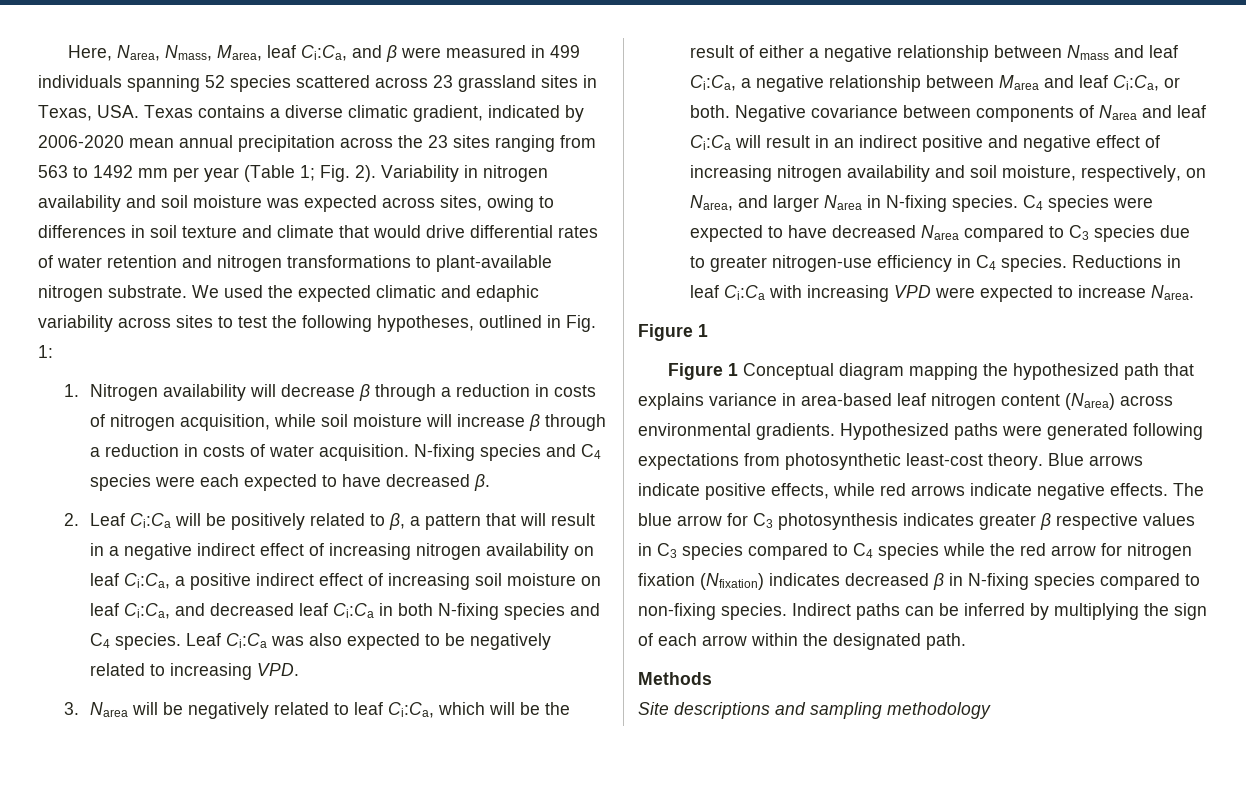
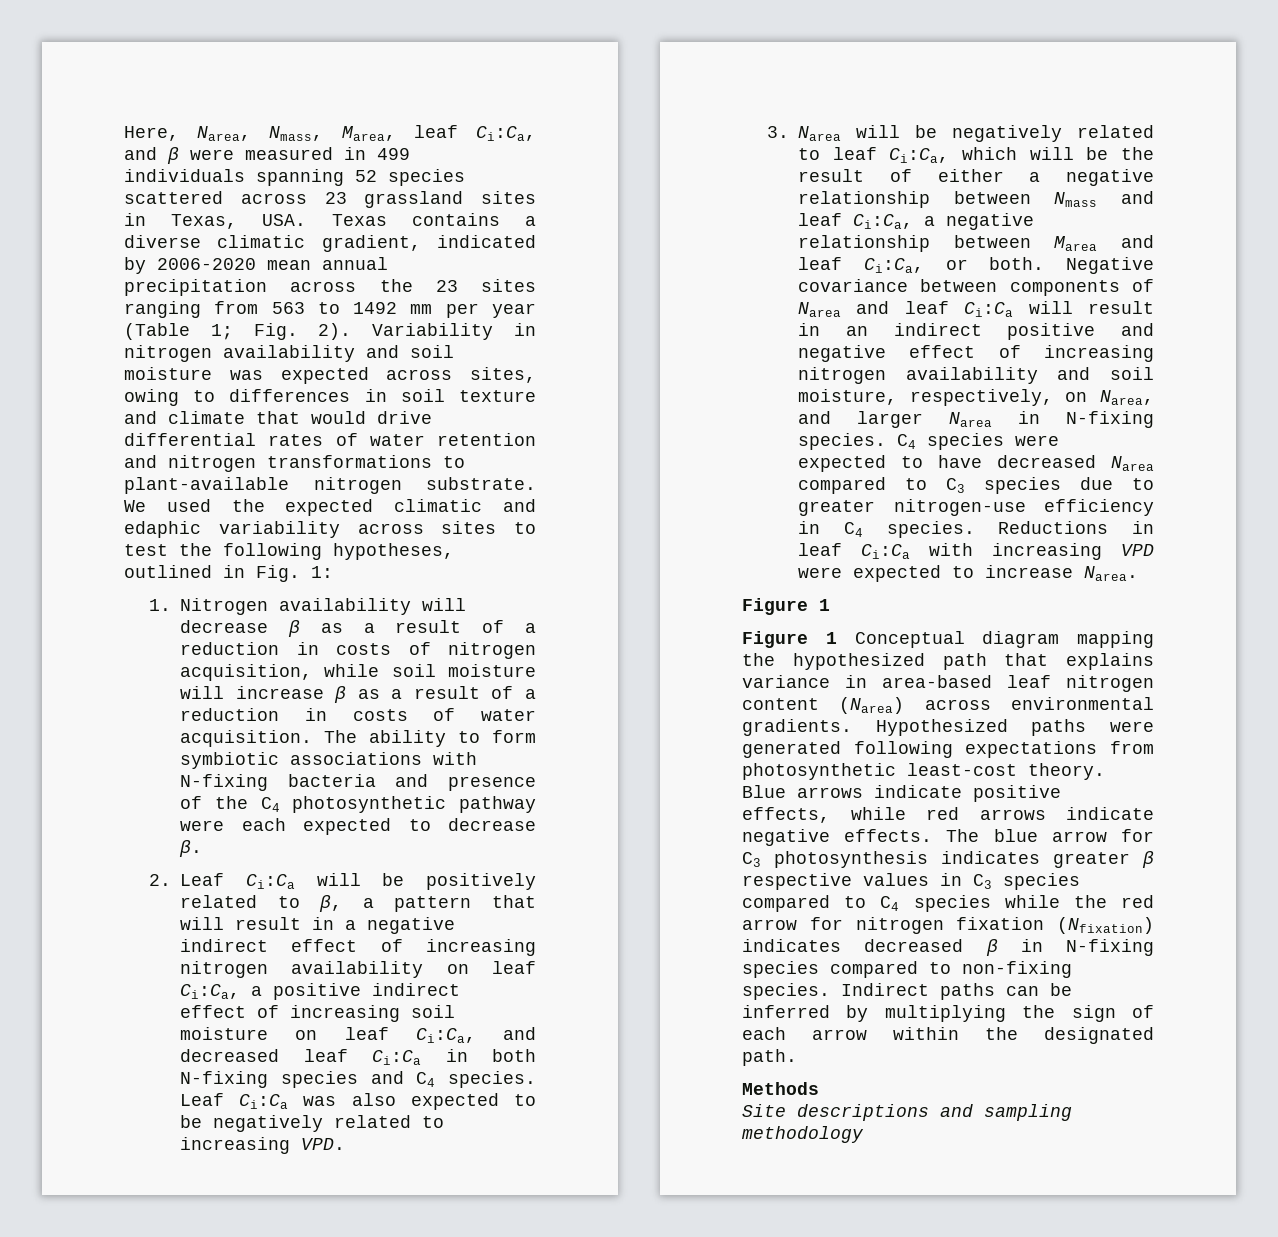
[374,384,436,401] through -> [320,620,505,633] as a result of
[544,414,606,431] through -> [357,686,514,699] as a result of
[413,444,601,461] [89,474,151,491] N-fixing species and C4 species -> [324,730,536,747] [180,752,478,769] [180,774,536,791] [180,796,536,813] The ability to form symbiotic associations with N-fixing bacteria and presence of the C4 photosynthetic pathway
[341,474,470,487] have decreased -> [448,818,536,831] decrease

